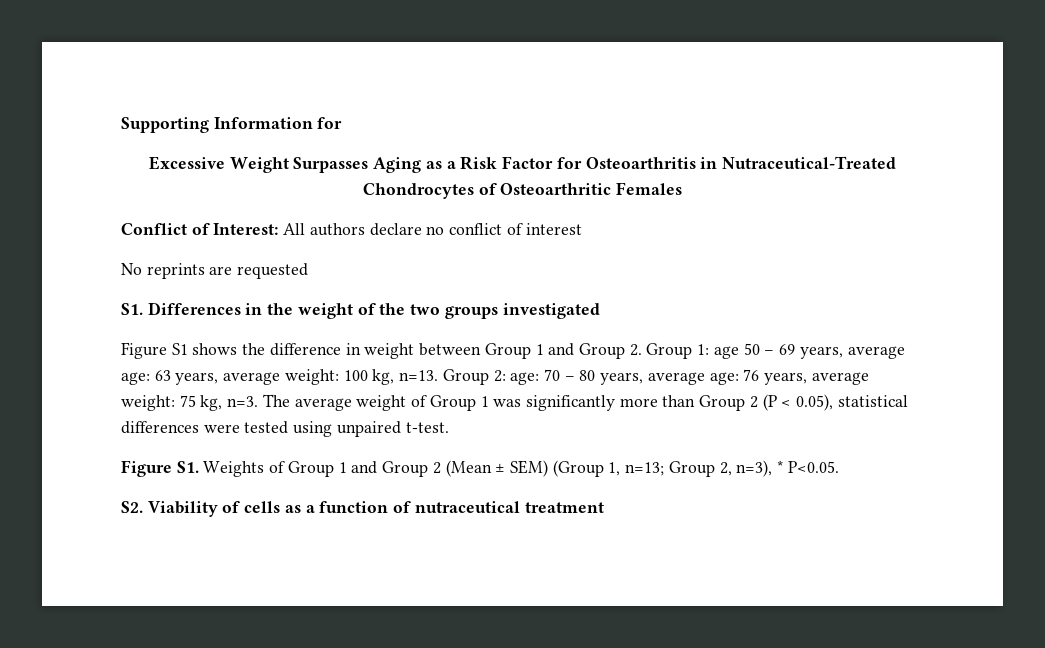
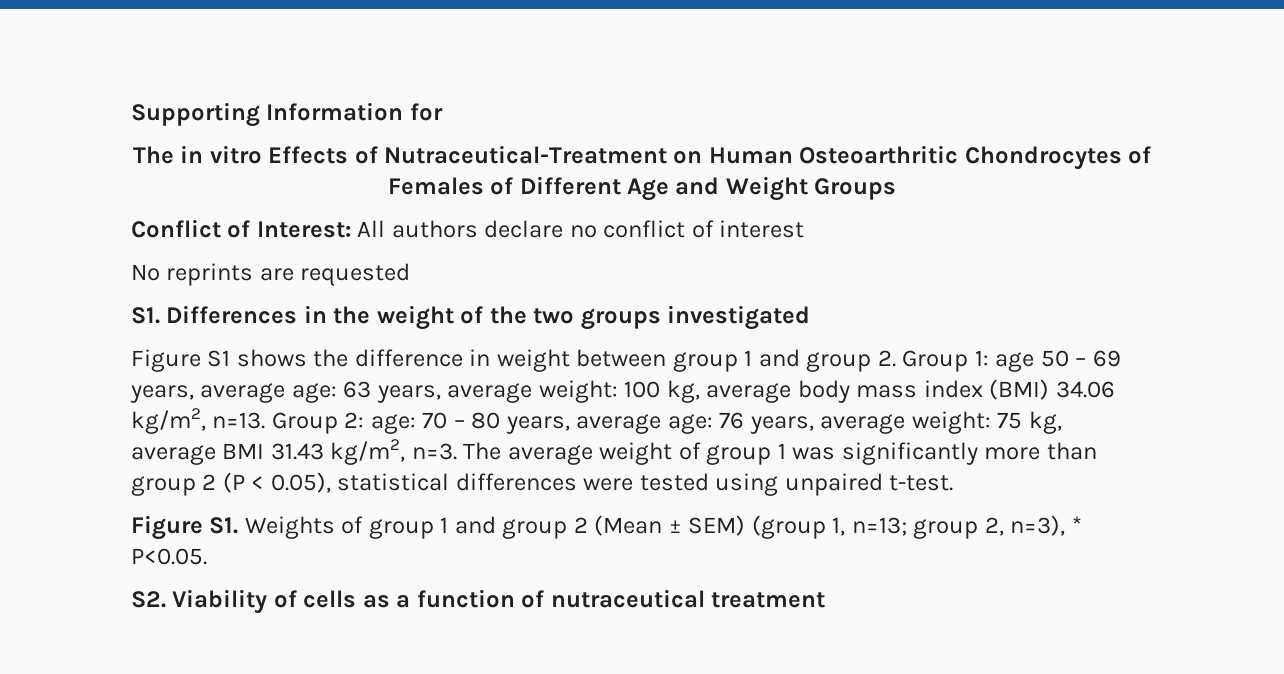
[149,156,896,173] Excessive Weight Surpasses Aging as a Risk Factor for Osteoarthritis in Nutraceutical-Treated -> [132,145,959,164] The in vitro Effects of Nutraceutical-Treatment on Human Osteoarthritic
[500,183,612,195] Osteoarthritic -> (1152, 155) none
(683, 188) none -> [490,176,897,201] of Different Age and Weight Groups
[484,343,625,359] Group 1 and Group -> [672,349,872,372] group 1 and group
(395, 377) none -> [706,379,1115,403] [131,408,206,434] average body mass index (BMI) 34.06 kg/m2,
(223, 403) none -> [131,439,406,465] average BMI 31.43 kg/m2,
[429,395,476,411] Group -> [706,445,772,465] group
[699,395,746,411] Group -> [131,476,196,496] group
[287,461,429,477] Group 1 and Group -> [368,516,568,539] group 1 and group
[552,460,604,477] (Group -> [751,515,826,539] (group
[668,461,715,477] Group -> [913,519,979,539] group

